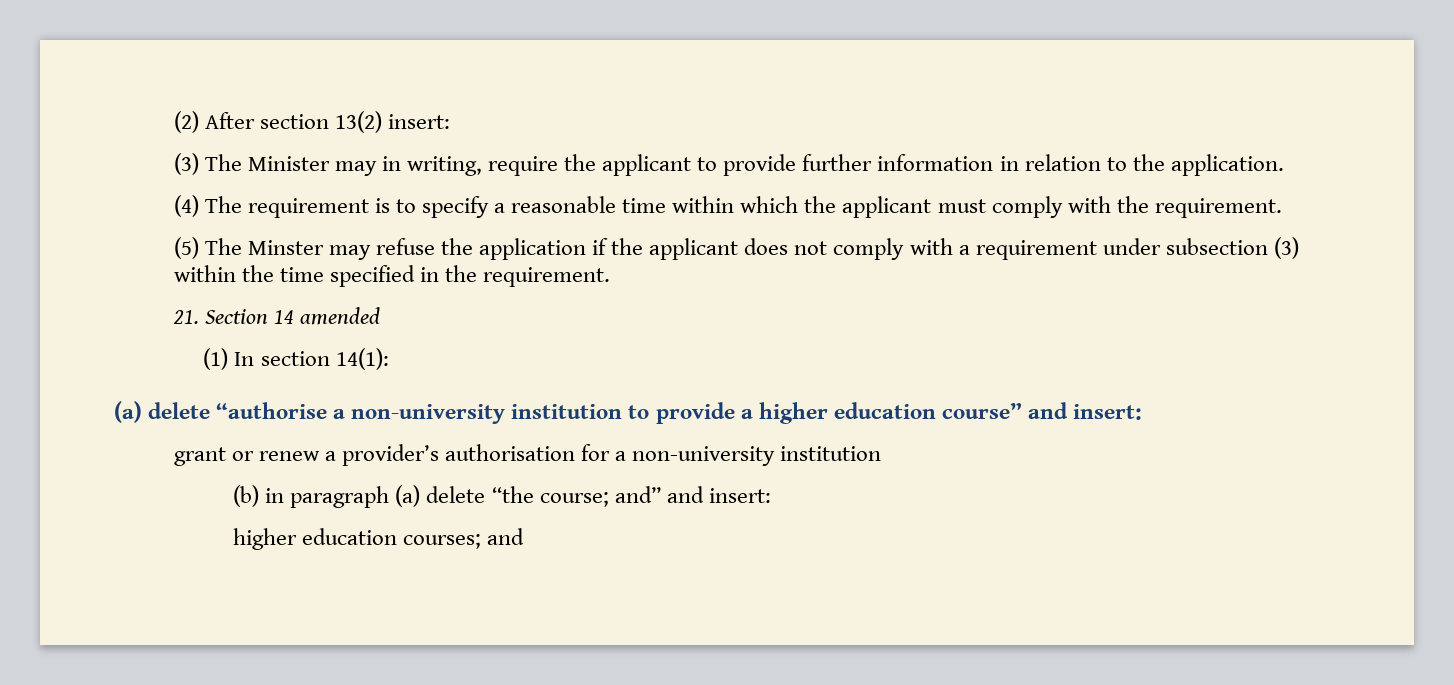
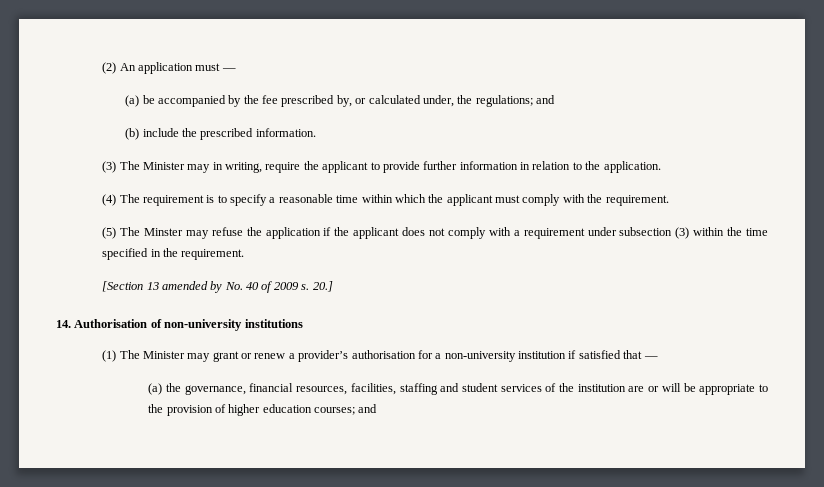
[204,111,450,133] After section 13(2) insert: -> [119,62,236,74] [125,95,556,107] [125,128,316,140] An application must — // (a) be accompanied by the fee prescribed by, or calculated under, the regulations; and // (b) include the prescribed information.
[172,307,380,325] [203,348,389,370] [114,401,1142,424] 21. Section 14 amended // (1) In section 14(1): // (a) delete “authorise a non-university institution to provide a higher education course” and insert: // -> [102,281,333,293] [56,319,303,331] [102,350,211,362] [Section 13 amended by No. 40 of 2009 s. 20.] // 14. Authorisation of non-university institutions // (1) The Minister may
[233,485,771,508] // (b) in paragraph (a) delete “the course; and” and insert: // -> [568,350,658,359] [148,383,768,395] [148,404,226,416] if satisfied that — // (a) the governance, financial resources, facilities, staffing and student services of the institution are or will be appropriate to the provision of

